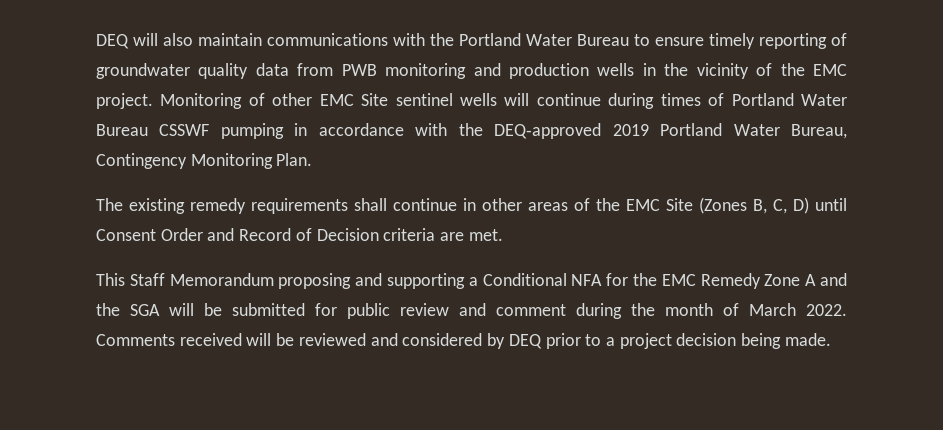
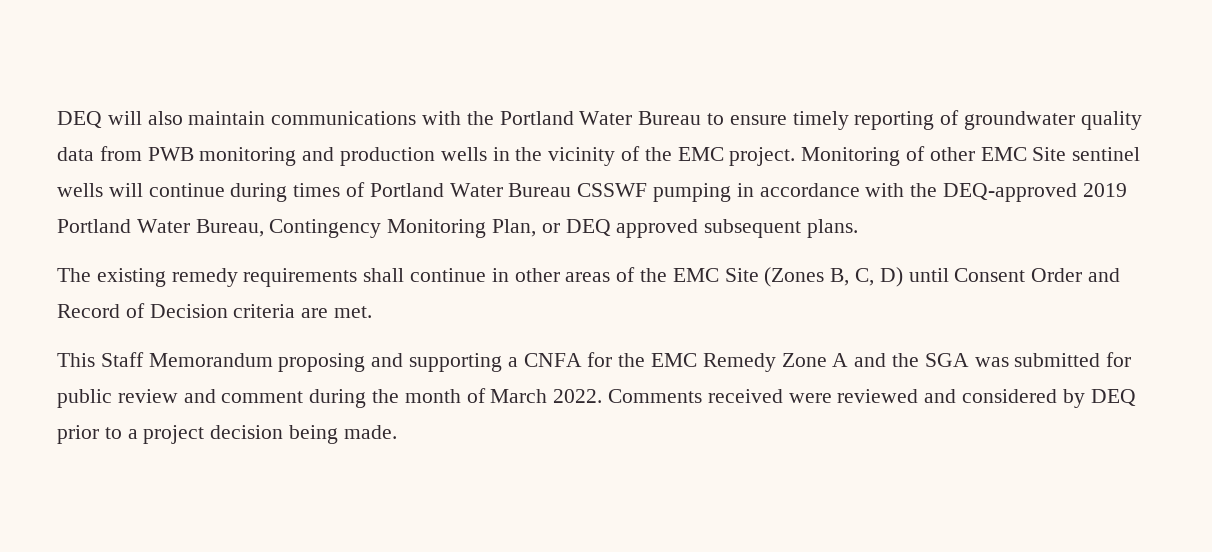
[276,153,313,166] Plan. -> [492,219,859,238] Plan, or DEQ approved subsequent plans.
[482,273,603,286] Conditional NFA -> [523,353,582,367] CNFA
[169,303,222,316] will be -> [974,357,1009,367] was
[246,333,295,346] will be -> [788,393,832,403] were

